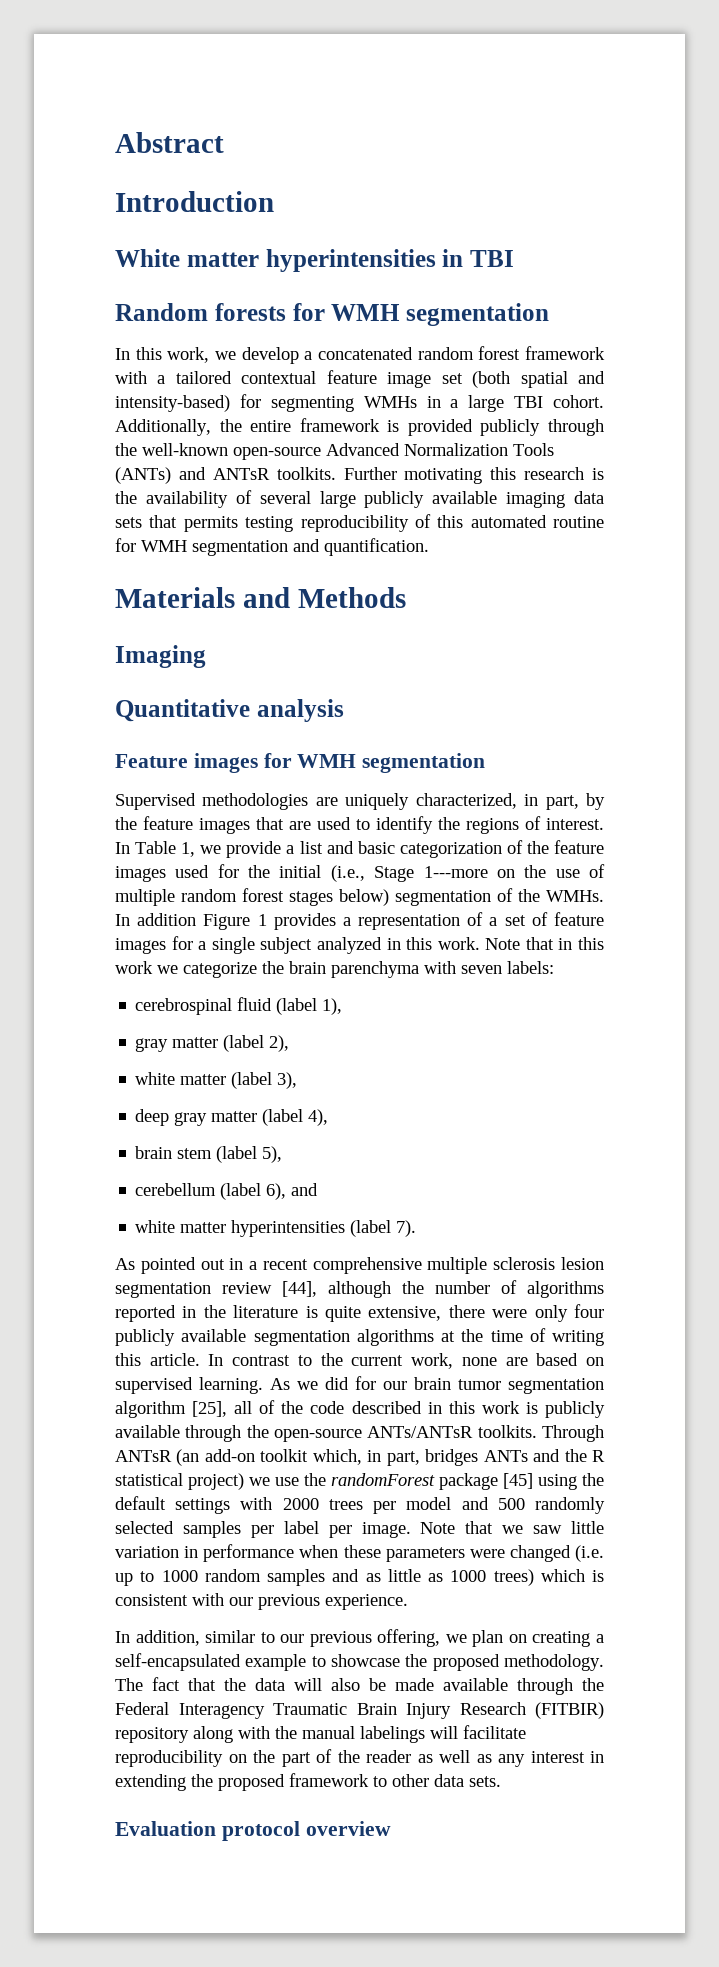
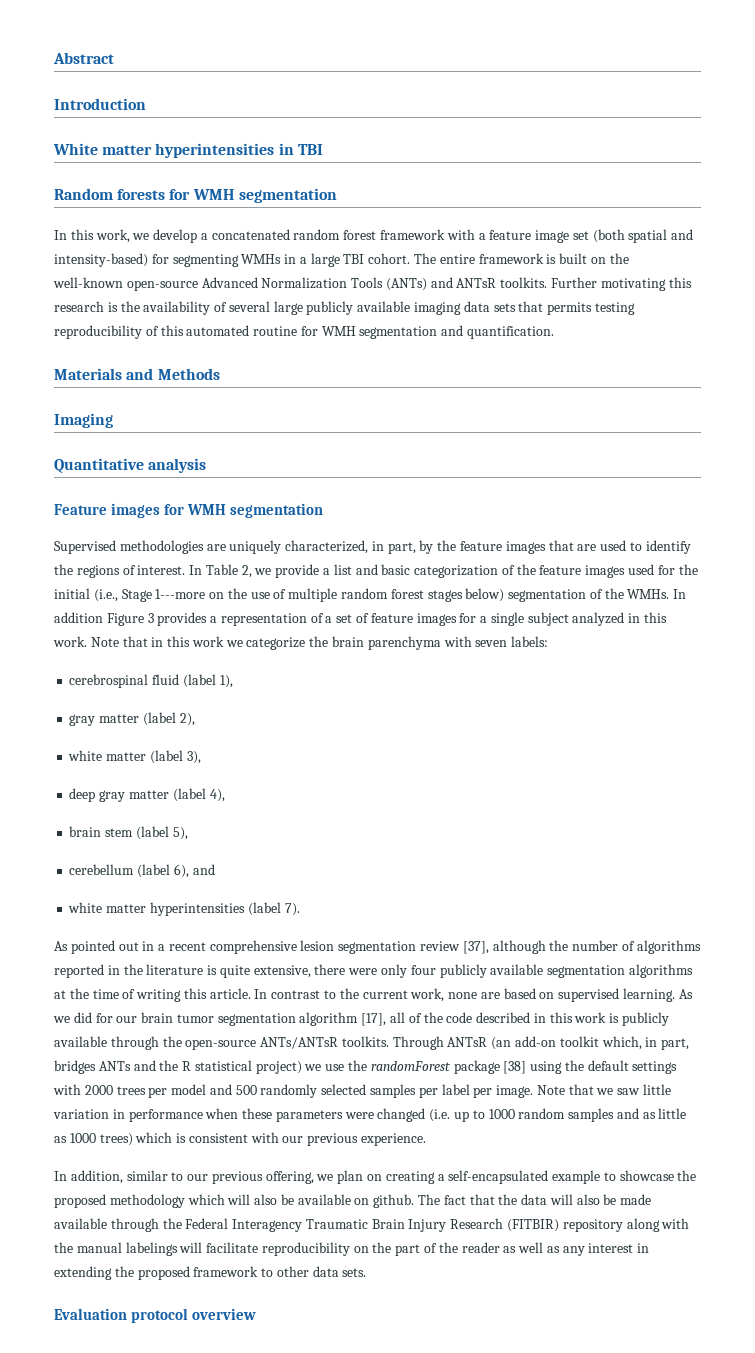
[175,371,317,384] tailored contextual -> (486, 236) none
[115,419,242,436] Additionally, the -> [414,253,437,264] The
[407,419,604,436] provided publicly through -> [559,253,606,264] built on
[181,842,196,857] 1, -> [241,565,252,578] 2,
[257,914,267,926] 1 -> [147,613,154,623] 3
[427,1257,556,1274] multiple sclerosis -> (297, 947) none
[282,1281,317,1297] [44], -> [462,941,489,954] [37],
[192,1401,228,1417] [25], -> [361,1013,387,1026] [17],
[503,1473,533,1489] [45] -> [503,1061,527,1074] [38]
[503,1654,604,1671] methodology. -> [109,1194,415,1208] methodology which will also be available on github.

